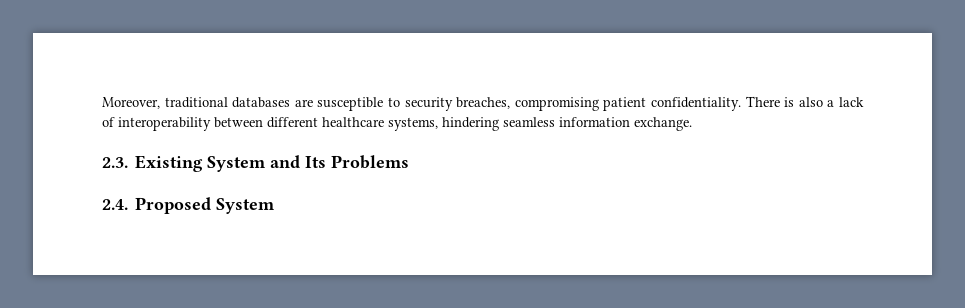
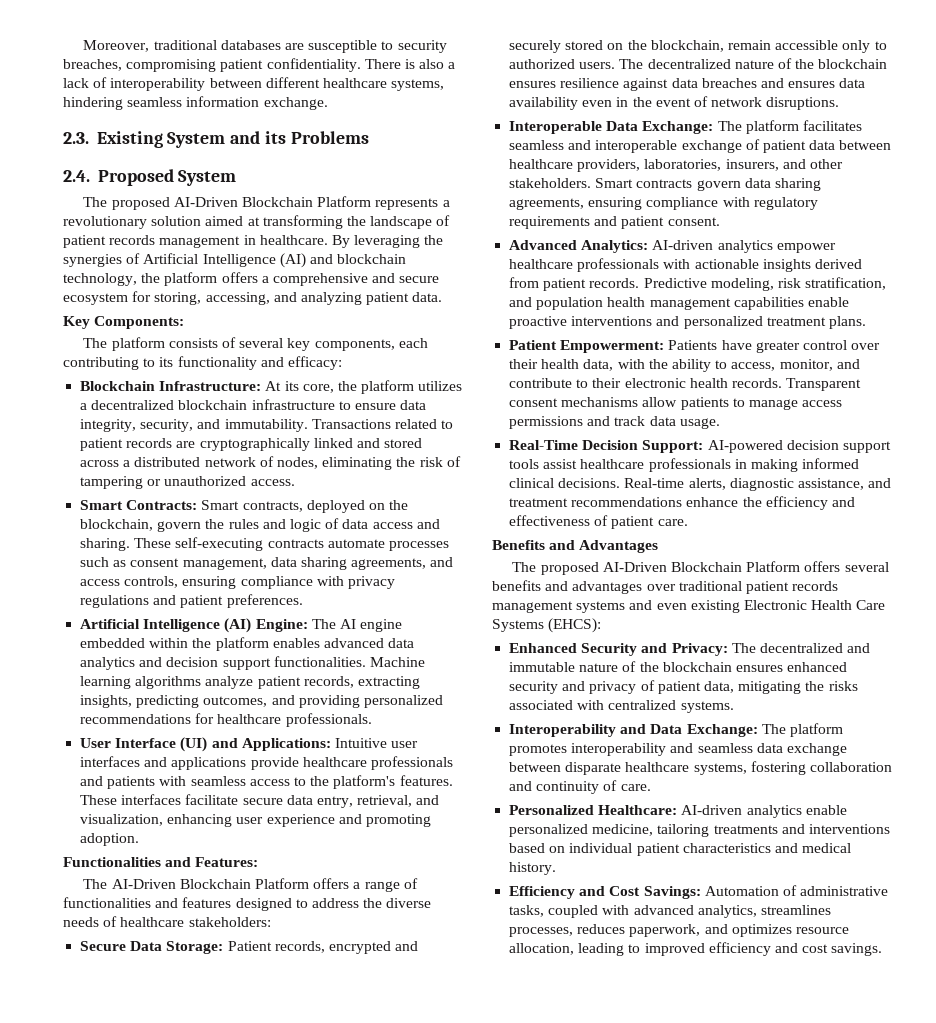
[305,156,327,168] Its -> [264,131,286,144] its
(276, 206) none -> [83,196,450,210] [63,215,451,229] [63,235,444,248] [63,253,407,268] [63,272,440,286] [63,291,443,305] [63,316,185,329] [83,337,428,351] [63,356,342,370] [80,380,463,394] [80,399,427,410] [80,419,454,432] [80,438,423,451] [80,456,461,470] [80,476,295,489] [80,500,409,513] [80,518,440,532] [80,537,449,551] [80,557,454,570] [80,576,395,589] [80,594,303,608] [80,618,403,633] [80,637,415,651] [80,656,425,670] [80,676,420,689] [80,695,443,708] [80,713,372,727] [80,737,419,752] [80,756,453,770] [80,775,453,789] [80,794,440,808] [80,814,431,827] [80,833,140,846] [63,857,259,867] [83,878,418,892] [63,897,432,911] [63,916,271,927] [80,941,419,954] [509,40,887,53] [509,58,888,69] [509,78,866,91] [509,96,840,110] [509,120,862,134] [509,139,892,153] [509,159,843,172] [509,178,821,191] [509,197,818,210] [509,216,720,229] [509,240,836,253] [509,258,862,272] [509,277,887,291] [509,297,849,310] [509,316,866,329] [509,340,881,353] [509,359,860,372] [509,378,862,391] [509,397,843,410] [509,416,720,429] [509,440,891,453] [509,458,860,472] [509,478,892,491] [509,496,855,510] [509,515,688,529] [492,540,659,553] [512,561,889,575] [492,580,839,594] [492,600,886,613] [492,618,602,633] [509,643,871,656] [509,661,848,672] [509,680,858,694] [509,700,734,713] [509,723,843,737] [509,743,847,756] [509,761,892,775] [509,780,651,794] [509,805,847,818] [509,824,890,837] [509,843,852,856] [509,862,557,875] [509,885,889,899] [509,905,831,918] [509,924,849,937] [509,942,883,956] // The proposed AI-Driven Blockchain Platform represents a revolutionary solution aimed at transforming the landscape of patient records management in healthcare. By leveraging the synergies of Artificial Intelligence (AI) and blockchain technology, the platform offers a comprehensive and secure ecosystem for storing, accessing, and analyzing patient data. // Key Components: // The platform consists of several key components, each contributing to its functionality and efficacy: // Blockchain Infrastructure: At its core, the platform utilizes a decentralized blockchain infrastructure to ensure data integrity, security, and immutability. Transactions related to patient records are cryptographically linked and stored across a distributed network of nodes, eliminating the risk of tampering or unauthorized access. // Smart Contracts: Smart contracts, deployed on the blockchain, govern the rules and logic of data access and sharing. These self-executing contracts automate processes such as consent management, data sharing agreements, and access controls, ensuring compliance with privacy regulations and patient preferences. // Artificial Intelligence (AI) Engine: The AI engine embedded within the platform enables advanced data analytics and decision support functionalities. Machine learning algorithms analyze patient records, extracting insights, predicting outcomes, and providing personalized recommendations for healthcare professionals. // User Interface (UI) and Applications: Intuitive user interfaces and applications provide healthcare professionals and patients with seamless access to the platform's features. These interfaces facilitate secure data entry, retrieval, and visualization, enhancing user experience and promoting adoption. // Functionalities and Features: // The AI-Driven Blockchain Platform offers a range of functionalities and features designed to address the diverse needs of healthcare stakeholders: // Secure Data Storage: Patient records, encrypted and securely stored on the blockchain, remain accessible only to authorized users. The decentralized nature of the blockchain ensures resilience against data breaches and ensures data availability even in the event of network disruptions. // Interoperable Data Exchange: The platform facilitates seamless and interoperable exchange of patient data between healthcare providers, laboratories, insurers, and other stakeholders. Smart contracts govern data sharing agreements, ensuring compliance with regulatory requirements and patient consent. // Advanced Analytics: AI-driven analytics empower healthcare professionals with actionable insights derived from patient records. Predictive modeling, risk stratification, and population health management capabilities enable proactive interventions and personalized treatment plans. // Patient Empowerment: Patients have greater control over their health data, with the ability to access, monitor, and contribute to their electronic health records. Transparent consent mechanisms allow patients to manage access permissions and track data usage. // Real-Time Decision Support: AI-powered decision support tools assist healthcare professionals in making informed clinical decisions. Real-time alerts, diagnostic assistance, and treatment recommendations enhance the efficiency and effectiveness of patient care. // Benefits and Advantages // The proposed AI-Driven Blockchain Platform offers several benefits and advantages over traditional patient records management systems and even existing Electronic Health Care Systems (EHCS): // Enhanced Security and Privacy: The decentralized and immutable nature of the blockchain ensures enhanced security and privacy of patient data, mitigating the risks associated with centralized systems. // Interoperability and Data Exchange: The platform promotes interoperability and seamless data exchange between disparate healthcare systems, fostering collaboration and continuity of care. // Personalized Healthcare: AI-driven analytics enable personalized medicine, tailoring treatments and interventions based on individual patient characteristics and medical history. // Efficiency and Cost Savings: Automation of administrative tasks, coupled with advanced analytics, streamlines processes, reduces paperwork, and optimizes resource allocation, leading to improved efficiency and cost savings.

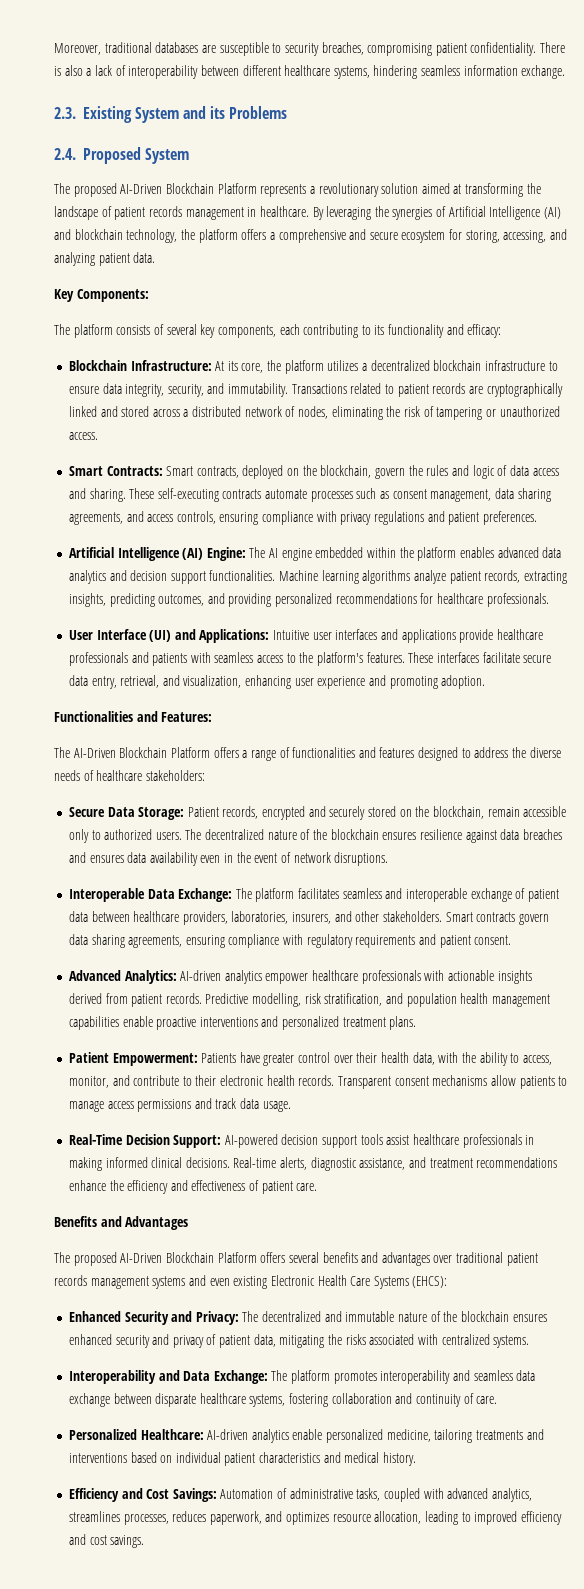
[710,278,774,291] modeling, -> [252,993,302,1007] modelling,

